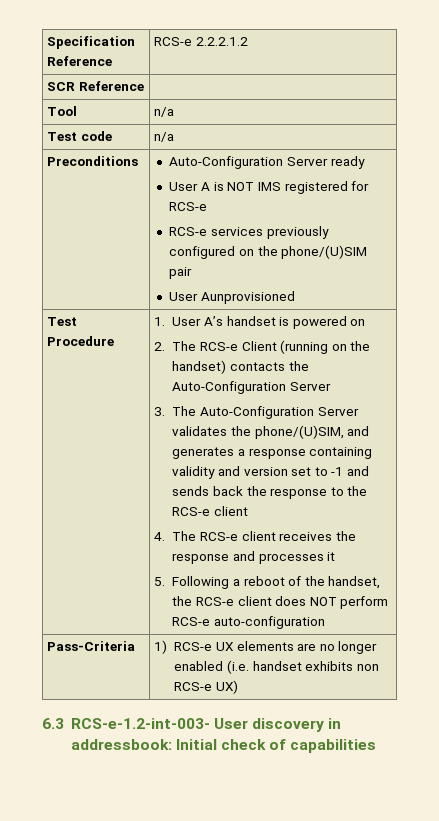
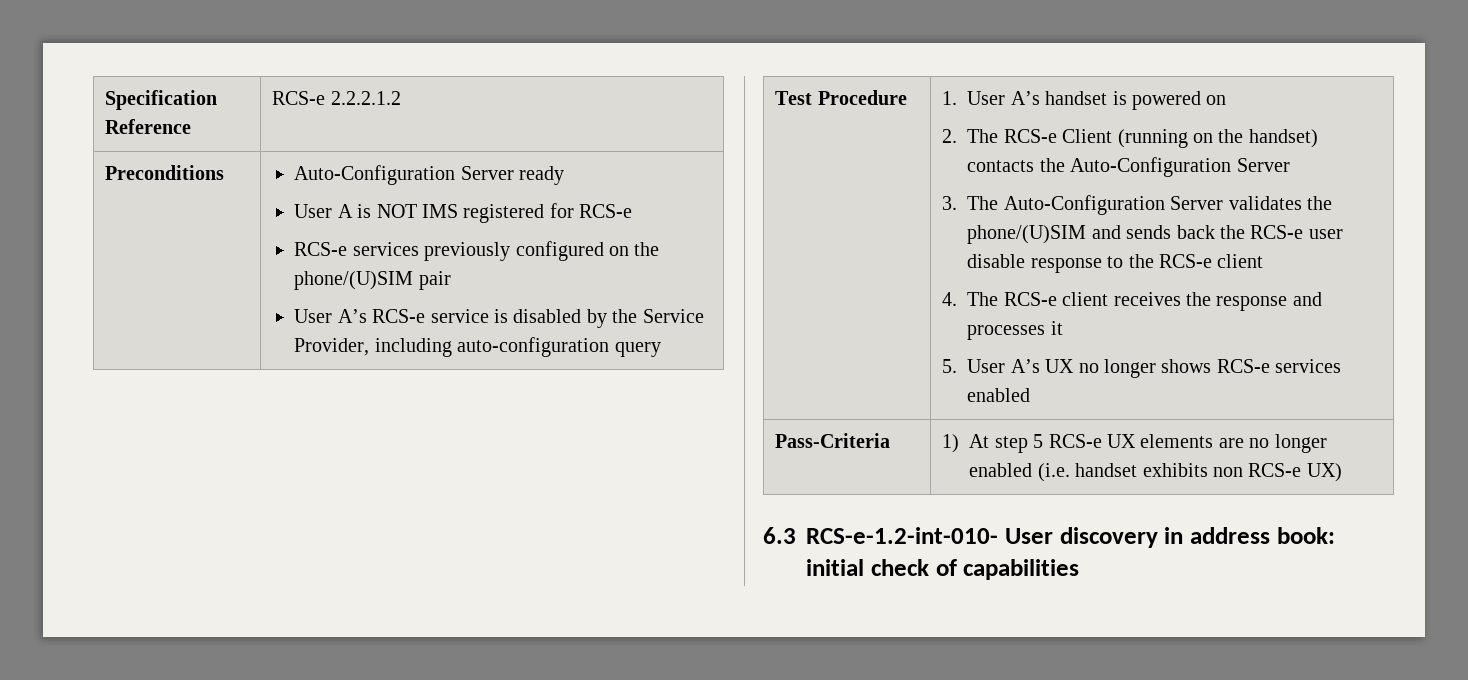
[47,81,145,91] [47,106,78,116] [154,107,175,117] [47,131,113,141] [154,132,175,142] // SCR Reference | // Tool | n/a // Test code | n/a -> (401, 98) none
[200,291,295,304] Aunprovisioned -> [337,309,704,328] [294,337,661,357] A’s RCS-e service is disabled by the Service Provider, including auto-configuration query
[254,425,370,439] [172,447,373,459] [172,466,344,479] phone/(U)SIM, and generates a response containing validity and version set to -1 -> [967,225,1087,244] phone/(U)SIM
(267, 491) none -> [1250,225,1343,239] [967,254,1026,268] RCS-e user disable
[172,576,381,589] [172,596,389,609] [172,616,325,629] Following a reboot of the handset, the RCS-e client does NOT perform RCS-e auto-configuration -> [967,359,1342,378] [967,388,1031,402] User A’s UX no longer shows RCS-e services enabled
(168, 647) none -> [969,434,1044,453] At step 5
[70,718,210,729] RCS-e-1.2-int-003- -> [806,527,998,544] RCS-e-1.2-int-010-
[70,739,217,750] addressbook: Initial -> [1190,527,1335,544] [806,559,864,576] address book: initial

